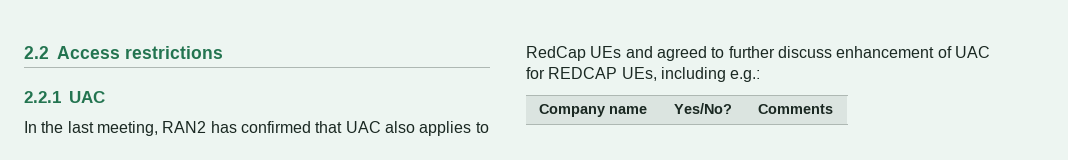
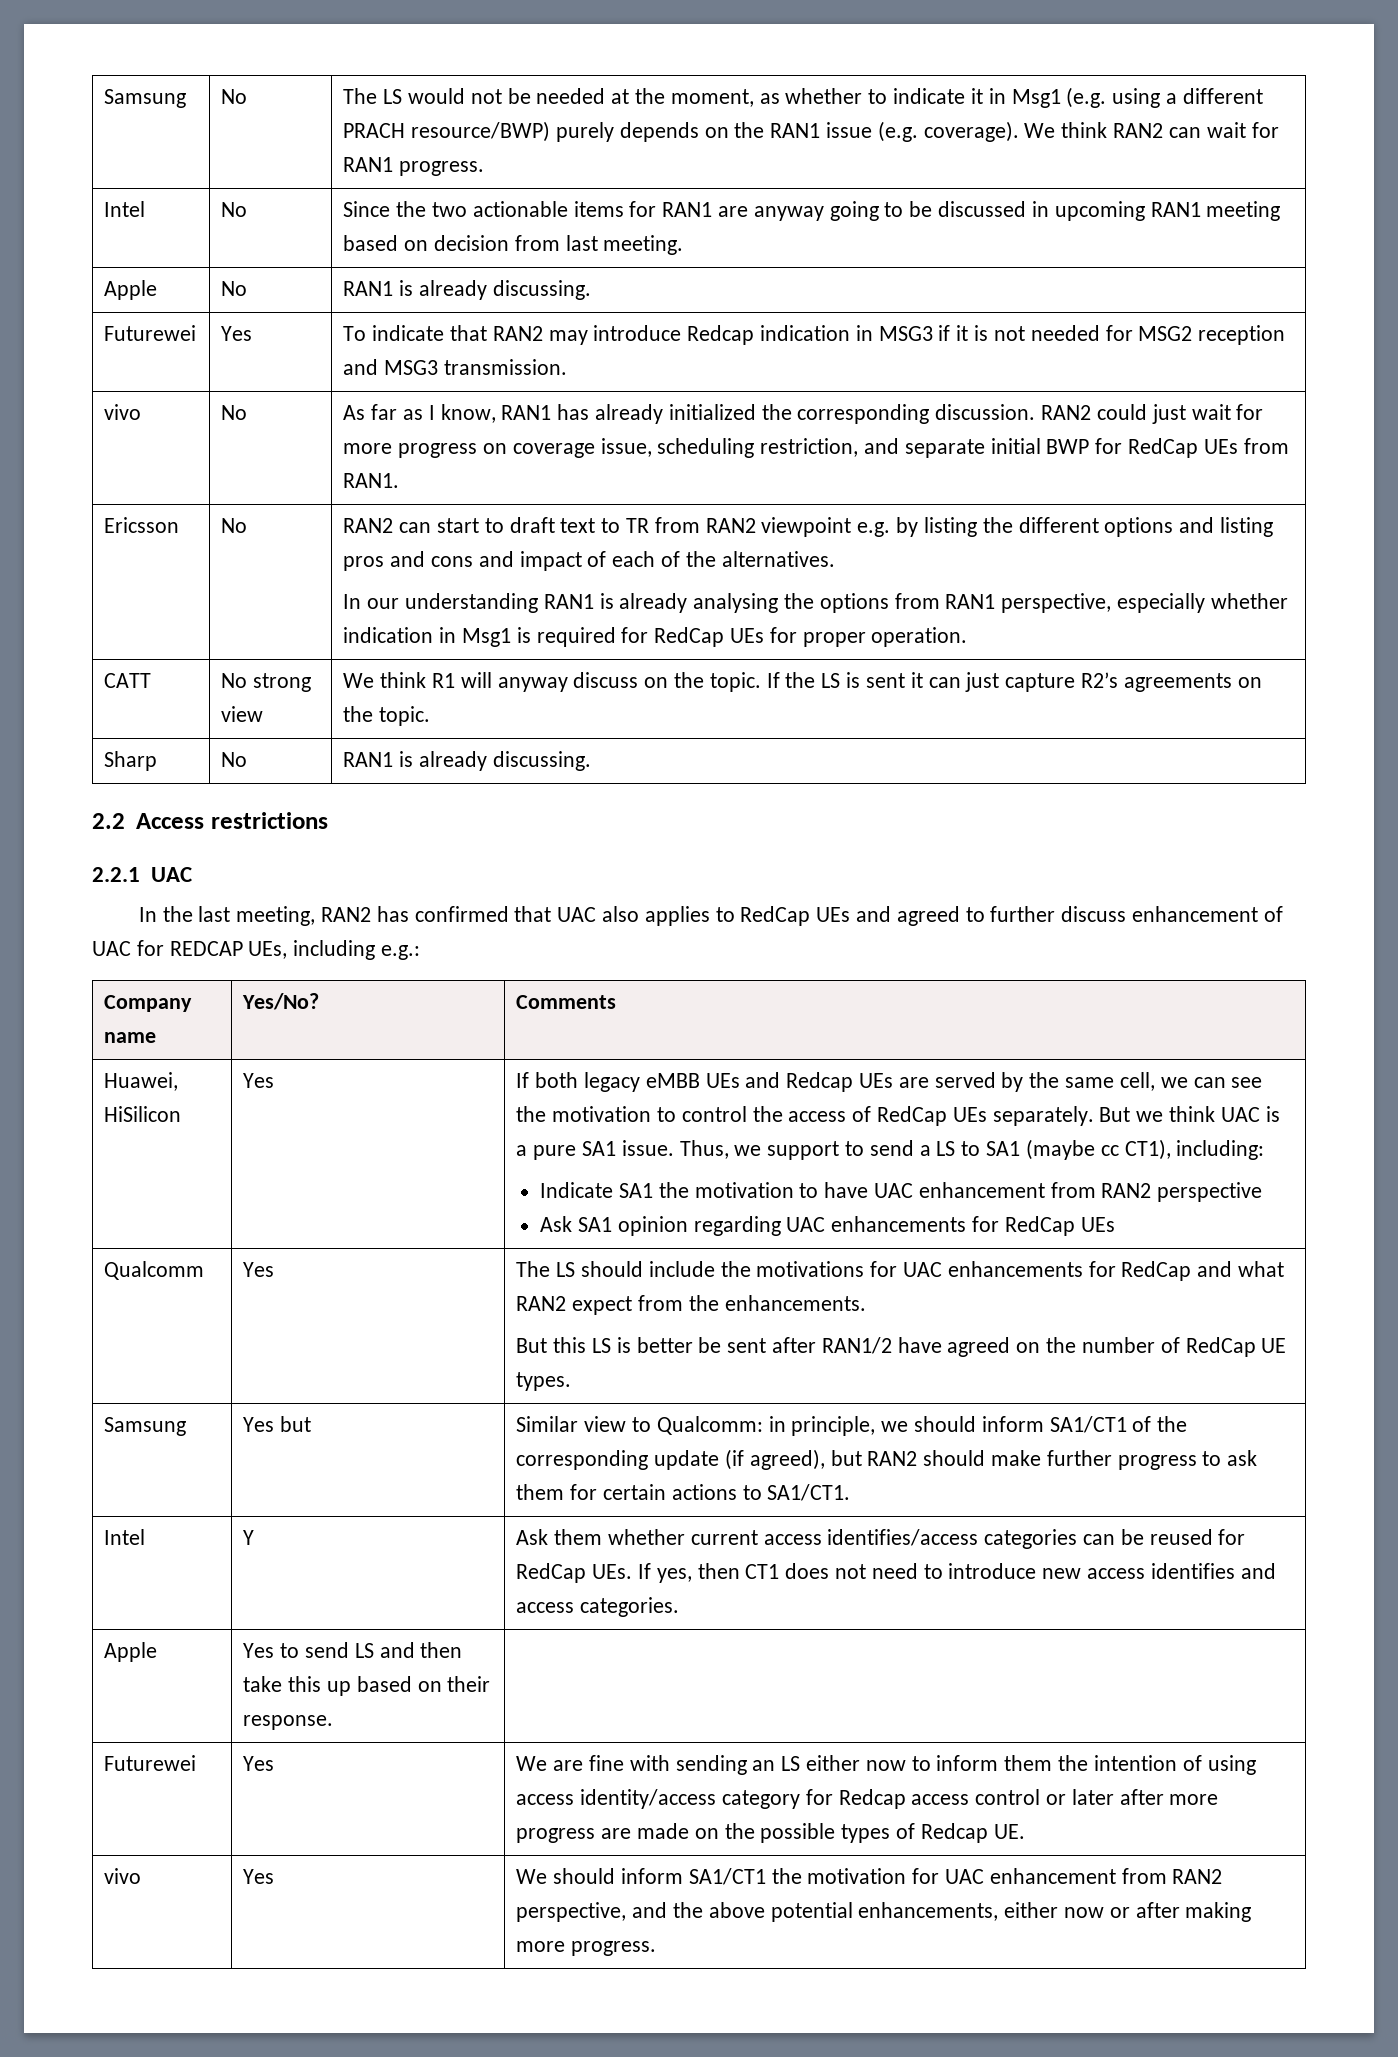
(24, 52) none -> [104,89,187,108] [221,89,248,104] [343,87,1263,108] [343,121,1279,142] [343,157,485,176] [104,201,146,217] [221,202,248,217] [343,201,1281,221] [343,235,684,255] [104,280,158,300] [221,281,248,296] [343,280,591,300] [104,325,197,341] [221,326,253,341] [343,325,1286,345] [343,359,568,375] [104,404,142,420] [221,405,248,420] [343,404,1264,424] [343,438,1289,458] [343,473,400,488] [104,517,180,533] [221,518,248,533] [343,517,1273,537] [343,551,835,571] [343,593,1288,613] [343,627,968,647] [104,673,152,688] [221,673,312,692] [221,706,264,722] [343,672,1262,692] [343,706,431,726] [104,751,158,771] [221,752,248,767] [343,751,591,771] Samsung | No | The LS would not be needed at the moment, as whether to indicate it in Msg1 (e.g. using a different PRACH resource/BWP) purely depends on the RAN1 issue (e.g. coverage). We think RAN2 can wait for RAN1 progress. // Intel | No | Since the two actionable items for RAN1 are anyway going to be discussed in upcoming RAN1 meeting based on decision from last meeting. // Apple | No | RAN1 is already discussing. // Futurewei | Yes | To indicate that RAN2 may introduce Redcap indication in MSG3 if it is not needed for MSG2 reception and MSG3 transmission. // vivo | No | As far as I know, RAN1 has already initialized the corresponding discussion. RAN2 could just wait for more progress on coverage issue, scheduling restriction, and separate initial BWP for RedCap UEs from RAN1. // Ericsson | No | RAN2 can start to draft text to TR from RAN2 viewpoint e.g. by listing the different options and listing pros and cons and impact of each of the alternatives. // In our understanding RAN1 is already analysing the options from RAN1 perspective, especially whether indication in Msg1 is required for RedCap UEs for proper operation. // CATT | No strong view | We think R1 will anyway discuss on the topic. If the LS is sent it can just capture R2’s agreements on the topic. // Sharp | No | RAN1 is already discussing. //
(833, 109) none -> [104,1072,179,1091] [104,1106,182,1122] [243,1073,275,1088] [516,1072,1263,1092] [516,1106,1280,1126] [516,1139,1265,1160] [540,1182,1263,1202] [540,1216,1115,1236] [104,1261,205,1280] [243,1262,275,1277] [516,1261,1285,1281] [516,1295,866,1315] [516,1337,1287,1357] [516,1372,572,1391] [104,1417,187,1436] [243,1416,312,1432] [516,1416,1188,1436] [516,1449,1258,1470] [516,1484,851,1501] [104,1529,146,1545] [243,1530,255,1545] [516,1529,1246,1549] [516,1563,1276,1583] [516,1597,680,1617] [104,1642,158,1662] [243,1642,463,1658] [243,1676,491,1696] [243,1715,334,1730] [104,1755,197,1771] [243,1756,275,1771] [516,1755,1256,1775] [516,1789,1219,1809] [516,1823,1025,1843] [104,1868,142,1884] [243,1869,275,1884] [516,1868,1223,1885] [516,1902,1252,1922] [516,1941,657,1956] // Huawei, HiSilicon | Yes | If both legacy eMBB UEs and Redcap UEs are served by the same cell, we can see the motivation to control the access of RedCap UEs separately. But we think UAC is a pure SA1 issue. Thus, we support to send a LS to SA1 (maybe cc CT1), including: // Indicate SA1 the motivation to have UAC enhancement from RAN2 perspective // Ask SA1 opinion regarding UAC enhancements for RedCap UEs // Qualcomm | Yes | The LS should include the motivations for UAC enhancements for RedCap and what RAN2 expect from the enhancements. // But this LS is better be sent after RAN1/2 have agreed on the number of RedCap UE types. // Samsung | Yes but | Similar view to Qualcomm: in principle, we should inform SA1/CT1 of the corresponding update (if agreed), but RAN2 should make further progress to ask them for certain actions to SA1/CT1. // Intel | Y | Ask them whether current access identifies/access categories can be reused for RedCap UEs. If yes, then CT1 does not need to introduce new access identifies and access categories. // Apple | Yes to send LS and then take this up based on their response. | // Futurewei | Yes | We are fine with sending an LS either now to inform them the intention of using access identity/access category for Redcap access control or later after more progress are made on the possible types of Redcap UE. // vivo | Yes | We should inform SA1/CT1 the motivation for UAC enhancement from RAN2 perspective, and the above potential enhancements, either now or after making more progress.

